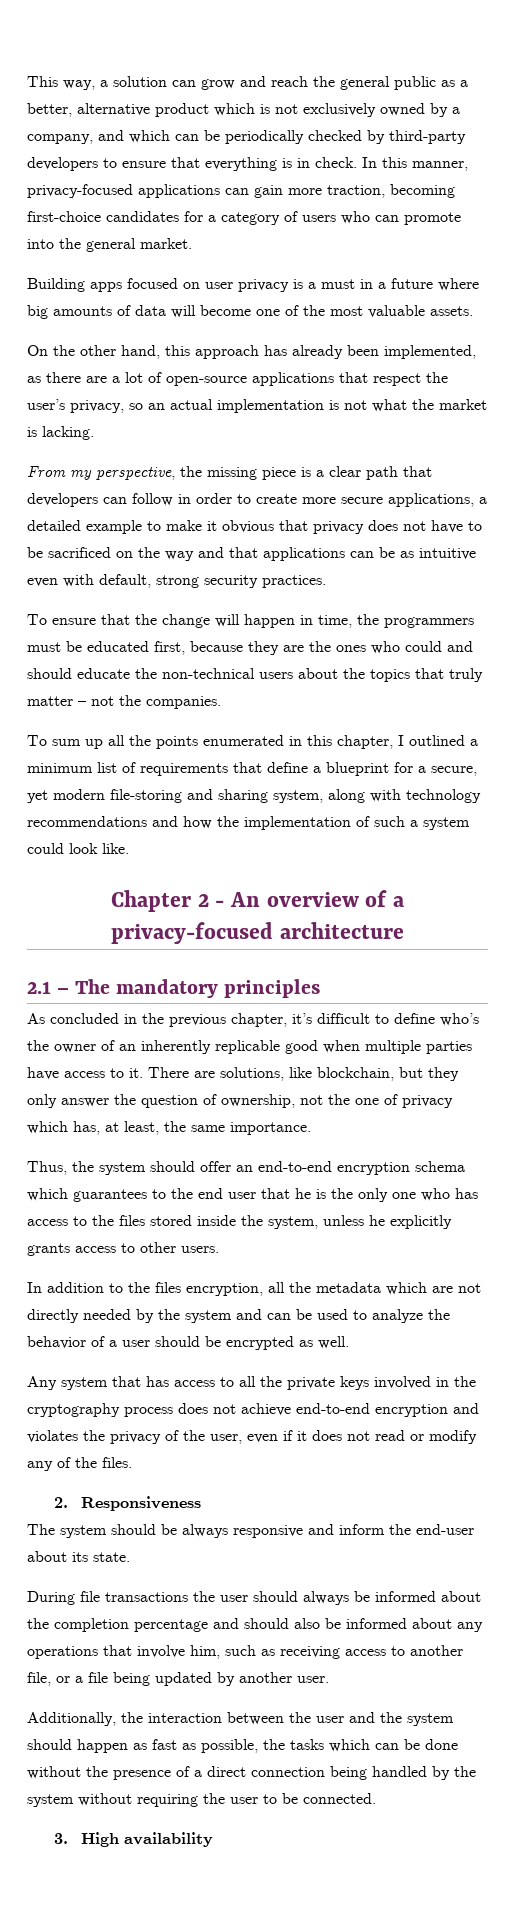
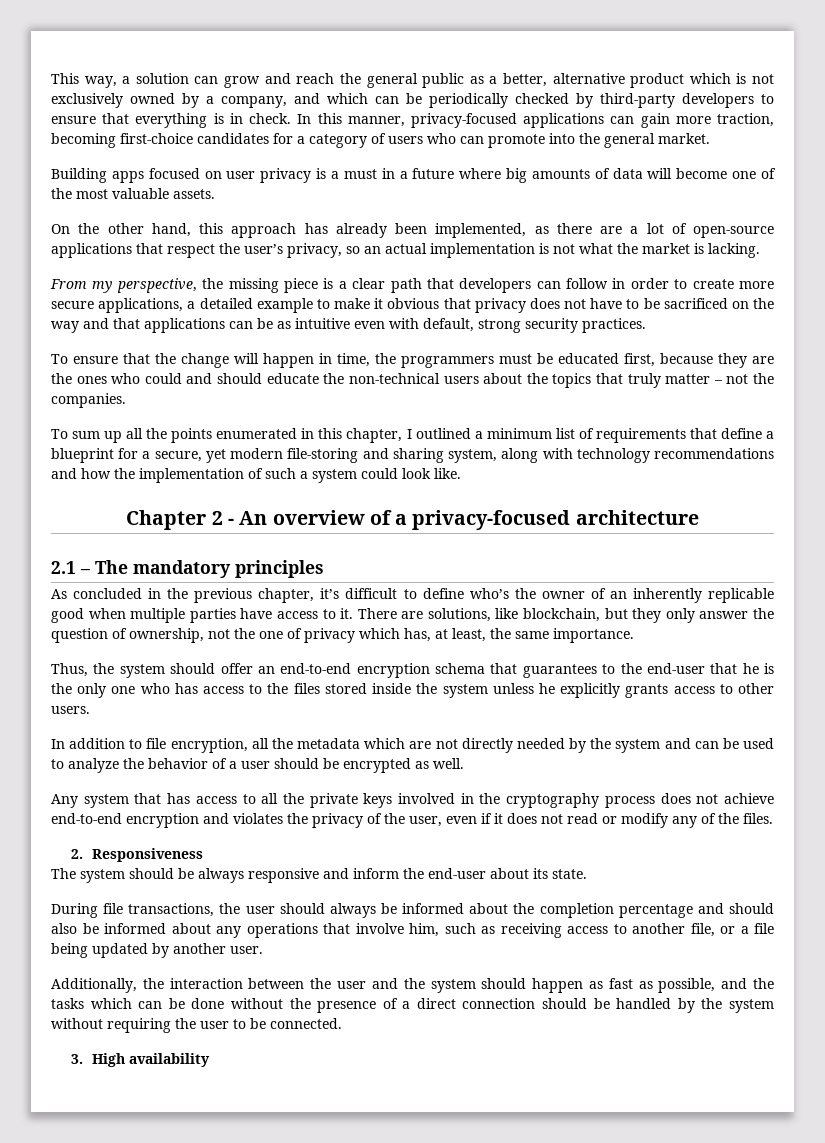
[27,1188,68,1201] which -> [490,663,518,674] that
[198,1188,256,1199] end user -> [646,663,705,674] end-user
[268,1216,318,1229] system, -> [442,684,488,698] system
[128,1282,181,1293] the files -> [146,738,167,749] file
[105,1592,188,1602] transactions -> [128,903,215,917] transactions,
(258, 1746) none -> [721,978,748,989] and
[330,1766,367,1780] being -> [542,998,610,1009] should be

